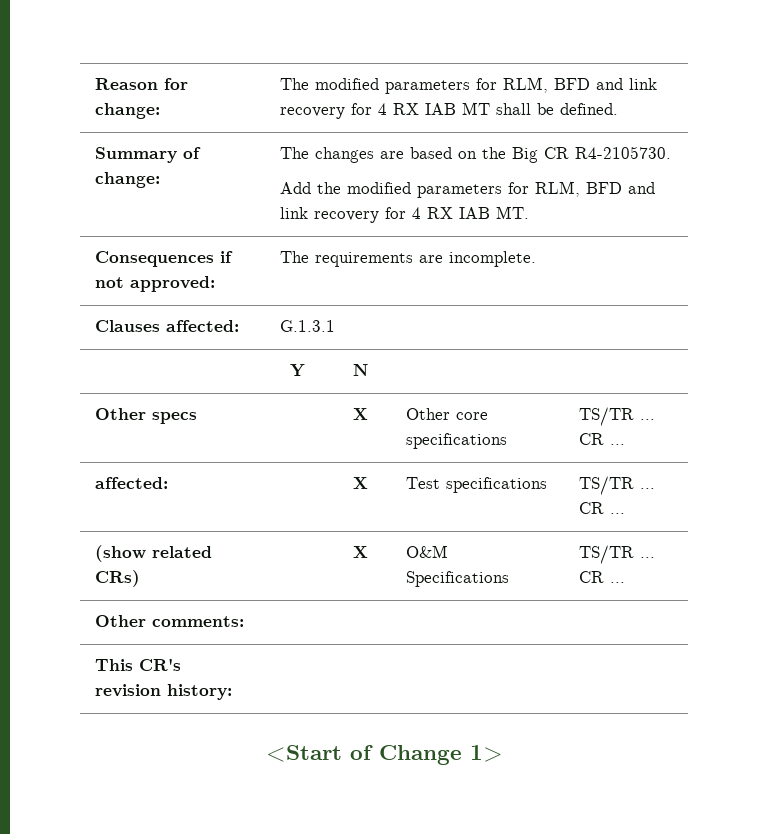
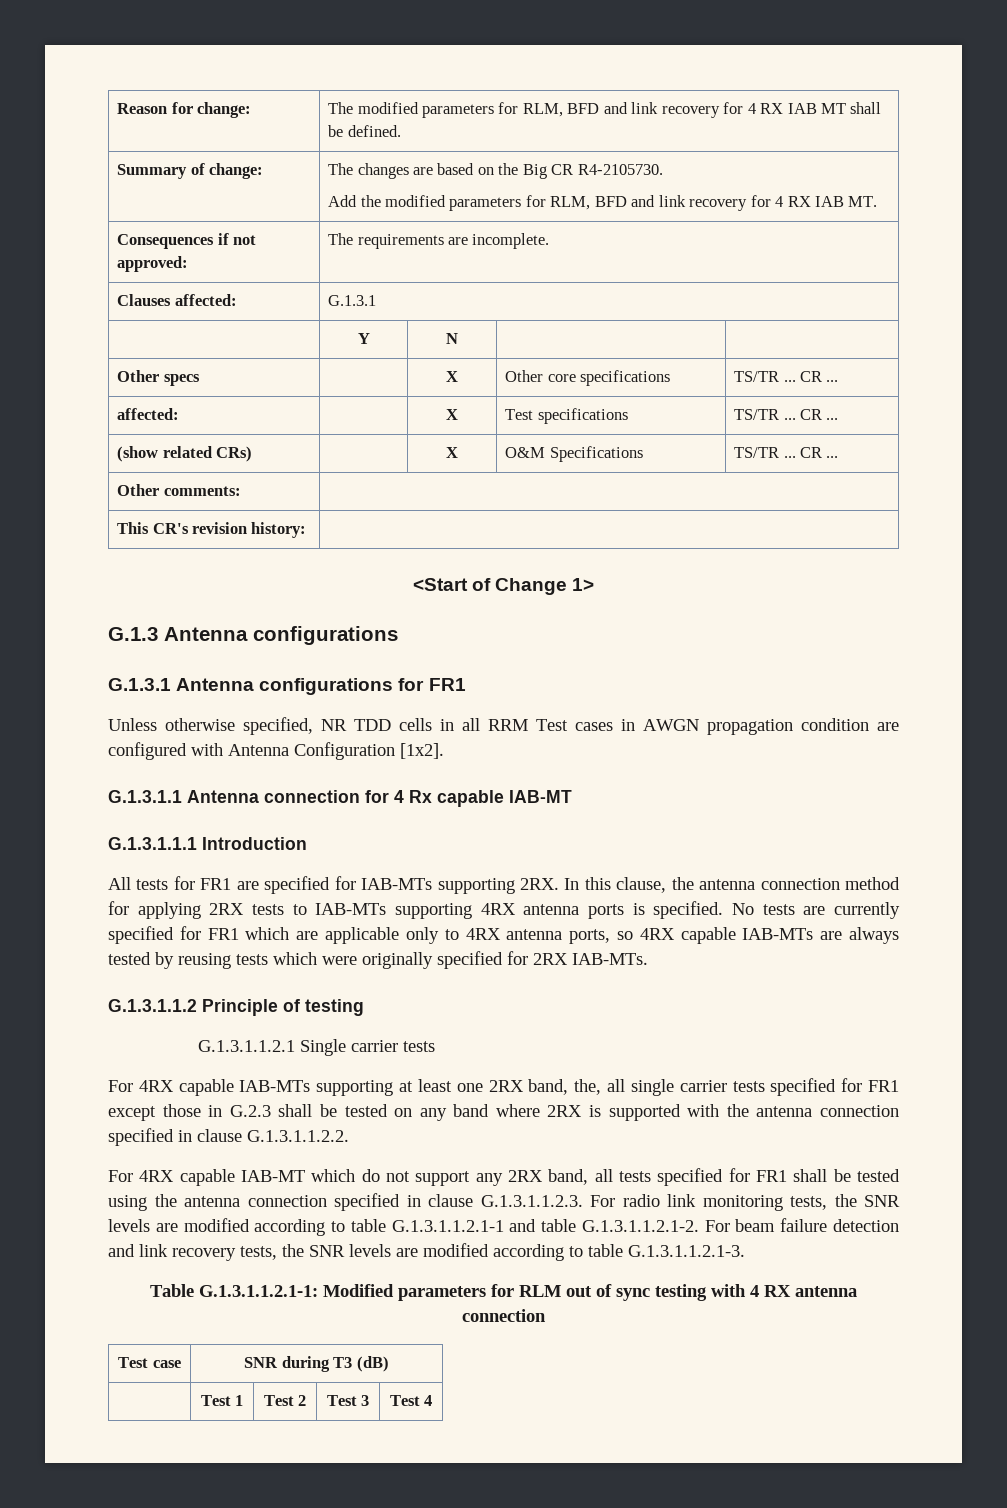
(503, 753) none -> [108,626,398,645] [108,678,466,695] [108,717,899,735] [108,742,444,760] [108,790,572,807] [108,837,307,850] [108,876,900,894] [108,901,900,919] [108,926,899,944] [108,951,648,969] [108,999,364,1016] [198,1039,436,1056] [108,1078,900,1096] [108,1104,899,1121] [108,1128,349,1146] [108,1168,901,1186] [108,1193,900,1211] [108,1218,899,1236] [108,1243,745,1261] [150,1284,857,1301] [462,1309,546,1322] [118,1357,181,1368] [244,1356,389,1372] [200,1395,244,1406] [263,1395,307,1406] [326,1395,370,1406] [389,1395,433,1406] // G.1.3 Antenna configurations // G.1.3.1 Antenna configurations for FR1 // Unless otherwise specified, NR TDD cells in all RRM Test cases in AWGN propagation condition are configured with Antenna Configuration [1x2]. // G.1.3.1.1 Antenna connection for 4 Rx capable IAB-MT // G.1.3.1.1.1 Introduction // All tests for FR1 are specified for IAB-MTs supporting 2RX. In this clause, the antenna connection method for applying 2RX tests to IAB-MTs supporting 4RX antenna ports is specified. No tests are currently specified for FR1 which are applicable only to 4RX antenna ports, so 4RX capable IAB-MTs are always tested by reusing tests which were originally specified for 2RX IAB-MTs. // G.1.3.1.1.2 Principle of testing // G.1.3.1.1.2.1 Single carrier tests // For 4RX capable IAB-MTs supporting at least one 2RX band, the, all single carrier tests specified for FR1 except those in G.2.3 shall be tested on any band where 2RX is supported with the antenna connection specified in clause G.1.3.1.1.2.2. // For 4RX capable IAB-MT which do not support any 2RX band, all tests specified for FR1 shall be tested using the antenna connection specified in clause G.1.3.1.1.2.3. For radio link monitoring tests, the SNR levels are modified according to table G.1.3.1.1.2.1-1 and table G.1.3.1.1.2.1-2. For beam failure detection and link recovery tests, the SNR levels are modified according to table G.1.3.1.1.2.1-3. // Table G.1.3.1.1.2.1-1: Modified parameters for RLM out of sync testing with 4 RX antenna connection // Test case | SNR during T3 (dB) // | Test 1 | Test 2 | Test 3 | Test 4

